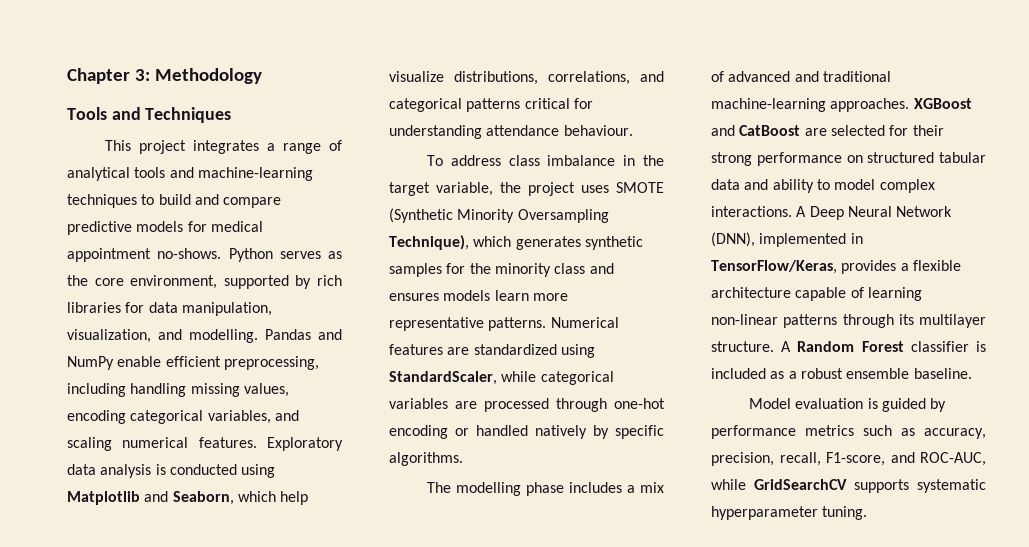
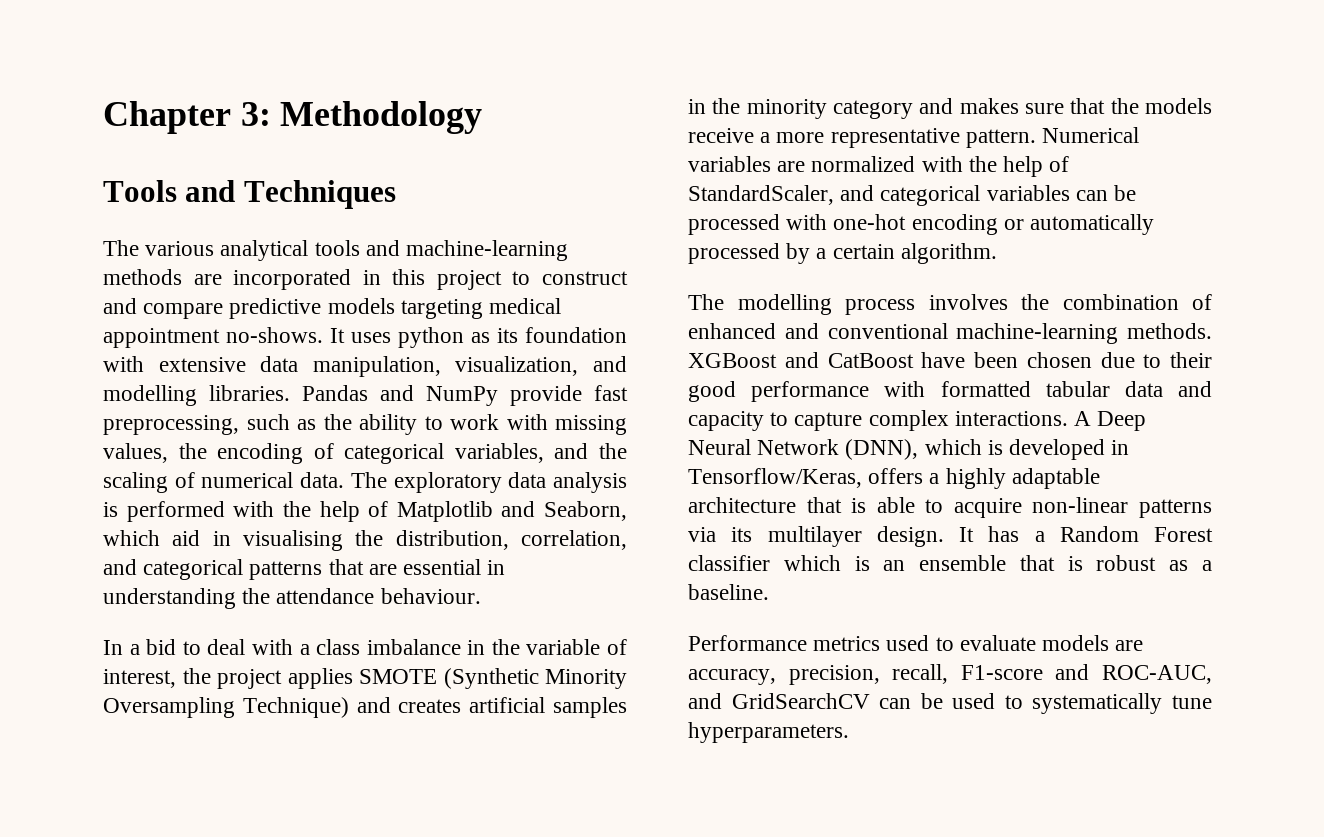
[105,140,342,154] [67,167,313,181] [67,194,191,208] This project integrates a range of analytical tools and machine-learning techniques to build -> [103,240,569,261] [103,269,628,290] The various analytical tools and machine-learning methods are incorporated in this project to construct
[187,221,207,232] for -> [400,299,483,319] targeting
[228,248,342,262] [67,275,342,289] [67,302,145,313] Python serves as the core environment, supported by rich libraries for -> [330,327,627,348] [103,356,246,372] It uses python as its foundation with extensive
[189,329,258,343] modelling. -> [103,385,290,406] modelling libraries.
[117,356,319,370] [67,383,289,397] [67,410,299,424] [67,437,343,451] [67,464,276,478] [67,491,309,505] [389,71,664,85] [389,98,593,112] [389,125,633,139] [427,155,501,166] enable efficient preprocessing, including handling missing values, encoding categorical variables, and scaling numerical features. Exploratory data analysis is conducted using Matplotlib and Seaborn, which help visualize distributions, correlations, and categorical patterns critical for understanding attendance behaviour. // To address -> [510,385,628,406] [103,414,627,435] [103,443,627,464] [103,472,627,493] [103,501,627,522] [103,530,627,551] [103,559,506,580] [103,588,481,609] [103,639,310,655] provide fast preprocessing, such as the ability to work with missing values, the encoding of categorical variables, and the scaling of numerical data. The exploratory data analysis is performed with the help of Matplotlib and Seaborn, which aid in visualising the distribution, correlation, and categorical patterns that are essential in understanding the attendance behaviour. // In a bid to deal with a
[389,182,493,196] target variable, -> [526,639,627,655] [103,669,176,688] variable of interest,
[581,185,609,193] uses -> [287,668,353,689] applies
[389,235,643,250] [389,263,614,277] [389,290,568,301] [389,317,619,331] [389,344,595,358] [389,371,614,385] [389,398,665,412] [389,425,664,439] [389,452,463,466] [427,482,664,496] [711,71,891,82] [711,98,972,112] [711,125,944,136] [711,152,986,166] [711,179,876,193] Technique), which generates synthetic samples for the minority class and ensures models learn more representative patterns. Numerical features are standardized using StandardScaler, while categorical variables are processed through one-hot encoding or handled natively by specific algorithms. // The modelling phase includes a mix of advanced and traditional machine-learning approaches. XGBoost and CatBoost are selected for their strong performance on structured tabular data and ability to model -> [242,697,627,718] [688,98,1212,119] [688,127,1140,148] [688,156,1070,177] [688,185,1137,206] [688,214,1155,235] [688,243,997,264] [688,294,1212,315] [688,323,1212,344] [688,352,1212,368] [688,381,1212,402] [688,411,863,431] Technique) and creates artificial samples in the minority category and makes sure that the models receive a more representative pattern. Numerical variables are normalized with the help of StandardScaler, and categorical variables can be processed with one-hot encoding or automatically processed by a certain algorithm. // The modelling process involves the combination of enhanced and conventional machine-learning methods. XGBoost and CatBoost have been chosen due to their good performance with formatted tabular data and capacity to capture
[759,233,863,247] [711,260,961,274] [711,287,922,301] implemented in TensorFlow/Keras, provides a flexible architecture capable of learning -> [924,439,1130,460] [688,468,1100,489] [688,497,1022,518] which is developed in Tensorflow/Keras, offers a highly adaptable architecture that is able to acquire
[842,314,894,328] through -> [688,527,716,542] via
[711,341,986,352] [711,368,972,379] [749,398,947,412] [711,425,915,439] structure. A Random Forest classifier is included as a robust ensemble baseline. // Model evaluation is guided by performance metrics such as -> [876,526,1213,547] [688,555,1212,571] [688,584,769,600] [688,635,1144,651] design. It has a Random Forest classifier which is an ensemble that is robust as a baseline. // Performance metrics used to evaluate models are
[826,452,885,466] F1-score, -> [960,665,1043,680] F1-score
[711,479,986,493] [711,506,868,520] while GridSearchCV supports systematic hyperparameter tuning. -> [688,693,1212,714] [688,722,849,743] and GridSearchCV can be used to systematically tune hyperparameters.

